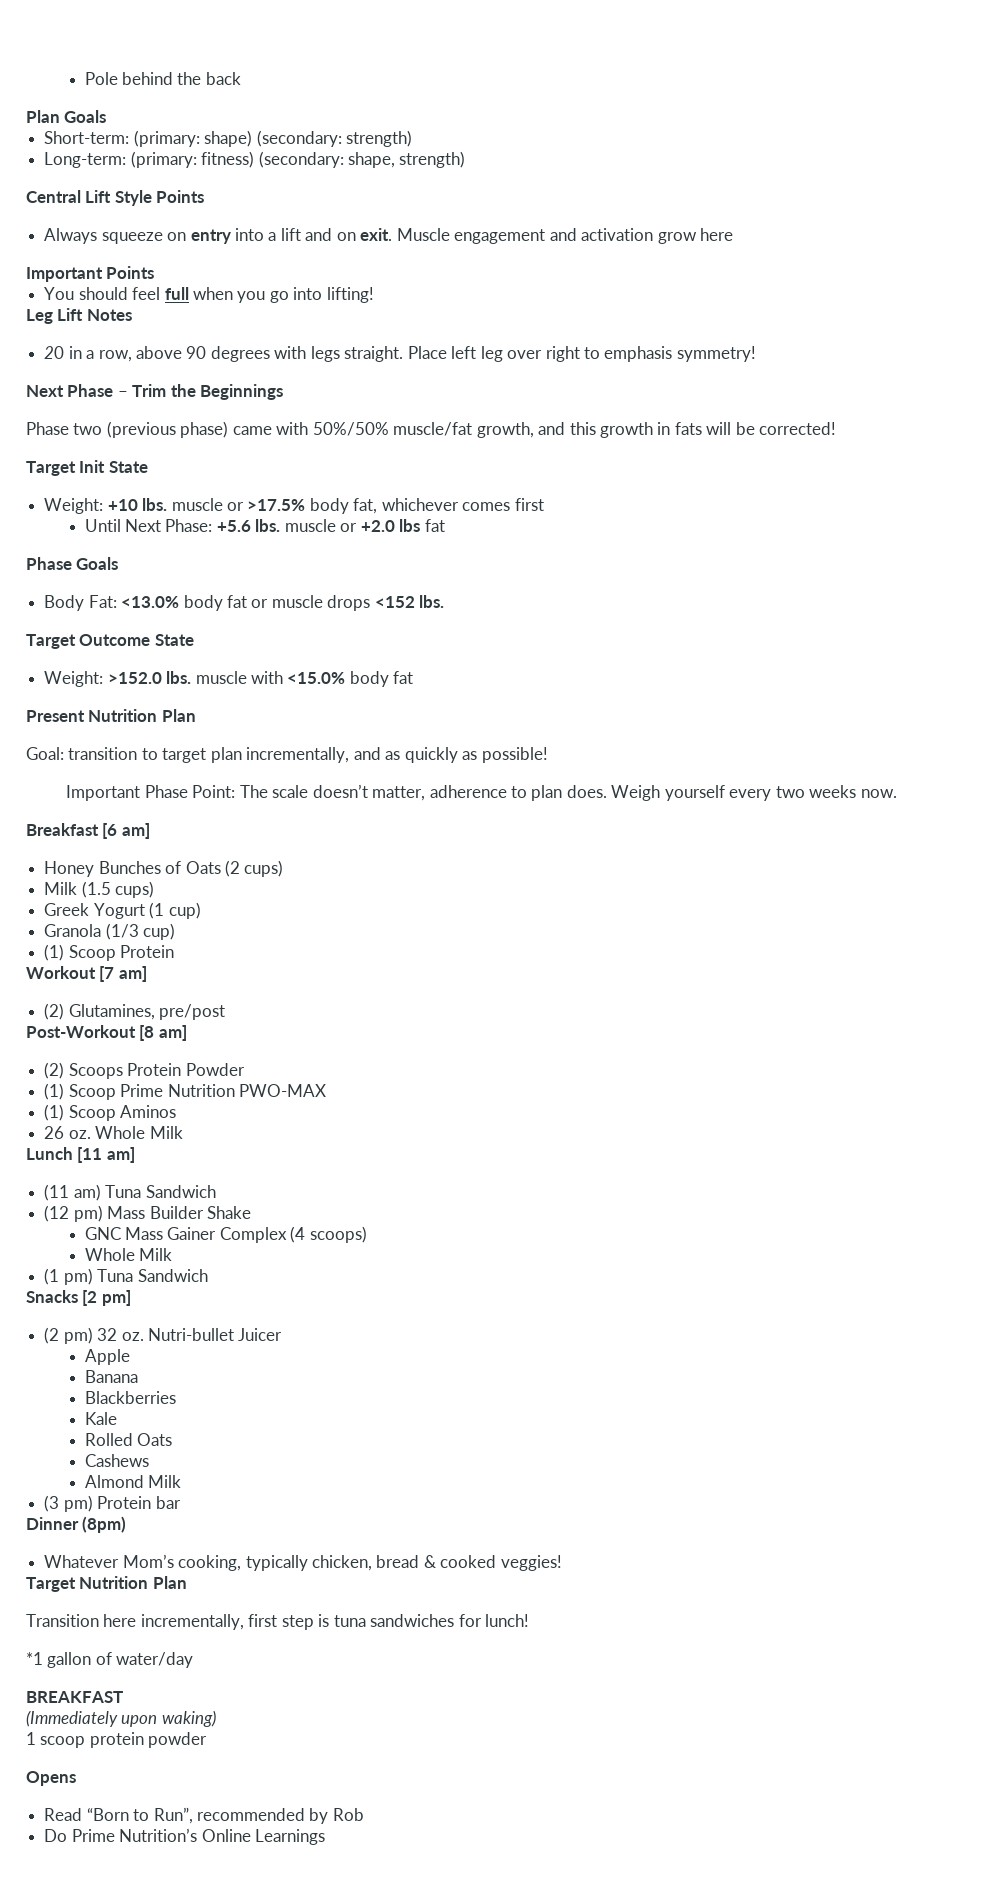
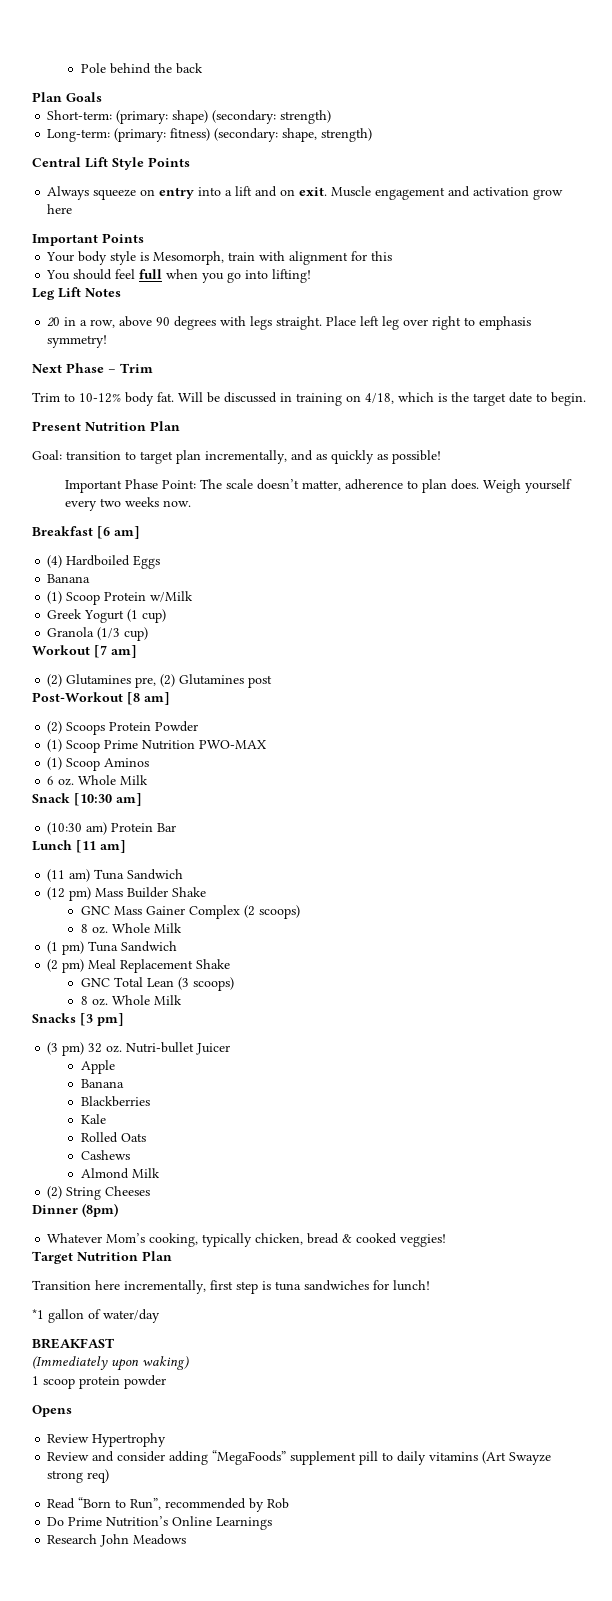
(155, 272) none -> [46,251,393,265] // Your body style is Mesomorph, train with alignment for this
[170,384,284,400] [26,421,837,438] [26,460,148,476] [44,498,544,514] [84,519,445,532] [26,557,119,570] [44,595,445,611] [26,634,194,649] [44,671,414,687] the Beginnings // Phase two (previous phase) came with 50%/50% muscle/fat growth, and this growth in fats will be corrected! // Target Init State // Weight: +10 lbs. muscle or >17.5% body fat, whichever comes first // Until Next Phase: +5.6 lbs. muscle or +2.0 lbs fat // Phase Goals // Body Fat: <13.0% body fat or muscle drops <152 lbs. // Target Outcome State // Weight: >152.0 lbs. muscle with <15.0% body fat -> [32,392,586,406] // Trim to 10-12% body fat. Will be discussed in training on 4/18, which is the target date to begin.
[44,860,284,877] [44,881,155,898] Honey Bunches of Oats (2 cups) // Milk (1.5 cups) -> [47,555,161,569] [47,574,91,583] [47,591,194,605] (4) Hardboiled Eggs // Banana // (1) Scoop Protein w/Milk
[44,944,175,961] // (1) Scoop Protein -> (149, 634) none
[68,1004,226,1020] Glutamines, pre/post -> [66,674,273,688] Glutamines pre, (2) Glutamines post
[44,1126,183,1139] 26 oz. Whole Milk -> [47,775,149,786] [32,793,142,806] [47,822,177,835] 6 oz. Whole Milk // Snack [10:30 am] // (10:30 am) Protein Bar
[290,1226,367,1243] (4 scoops) // -> [243,905,300,919] [80,924,108,934] (2 scoops) // 8 oz.
(208, 1275) none -> [47,959,231,973] [80,977,234,991] [80,995,182,1006] // (2 pm) Meal Replacement Shake // GNC Total Lean (3 scoops) // 8 oz. Whole Milk
[82,1290,98,1306] [2 -> [80,1013,93,1026] [3
[44,1327,60,1344] (2 -> [47,1042,59,1055] (3
[44,1495,181,1512] (3 pm) Protein bar -> [47,1186,151,1200] (2) String Cheeses
(76, 1778) none -> [47,1433,167,1447] [47,1450,552,1465] [47,1469,110,1483] // Review Hypertrophy // Review and consider adding “MegaFoods” supplement pill to daily vitamins (Art Swayze strong req)
(325, 1837) none -> [47,1534,187,1547] // Research John Meadows

